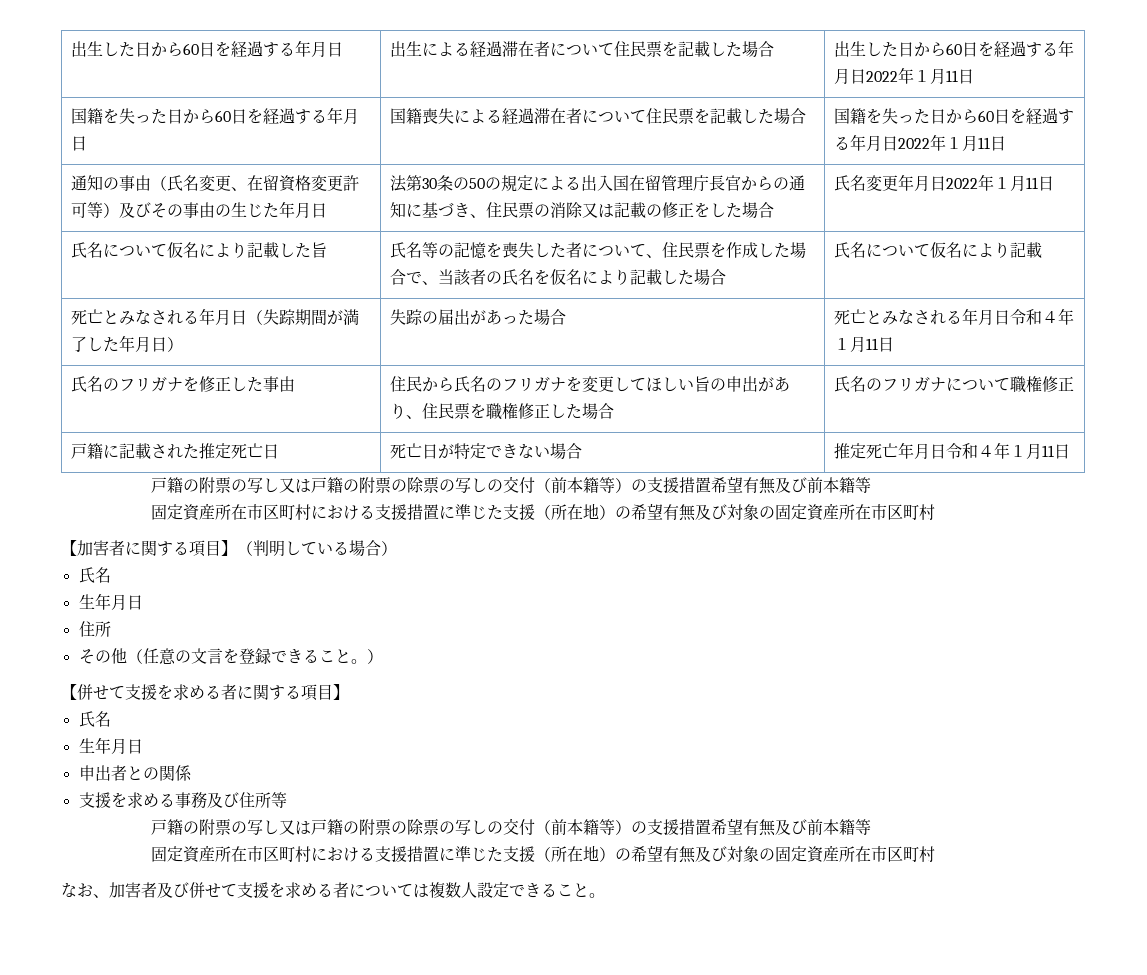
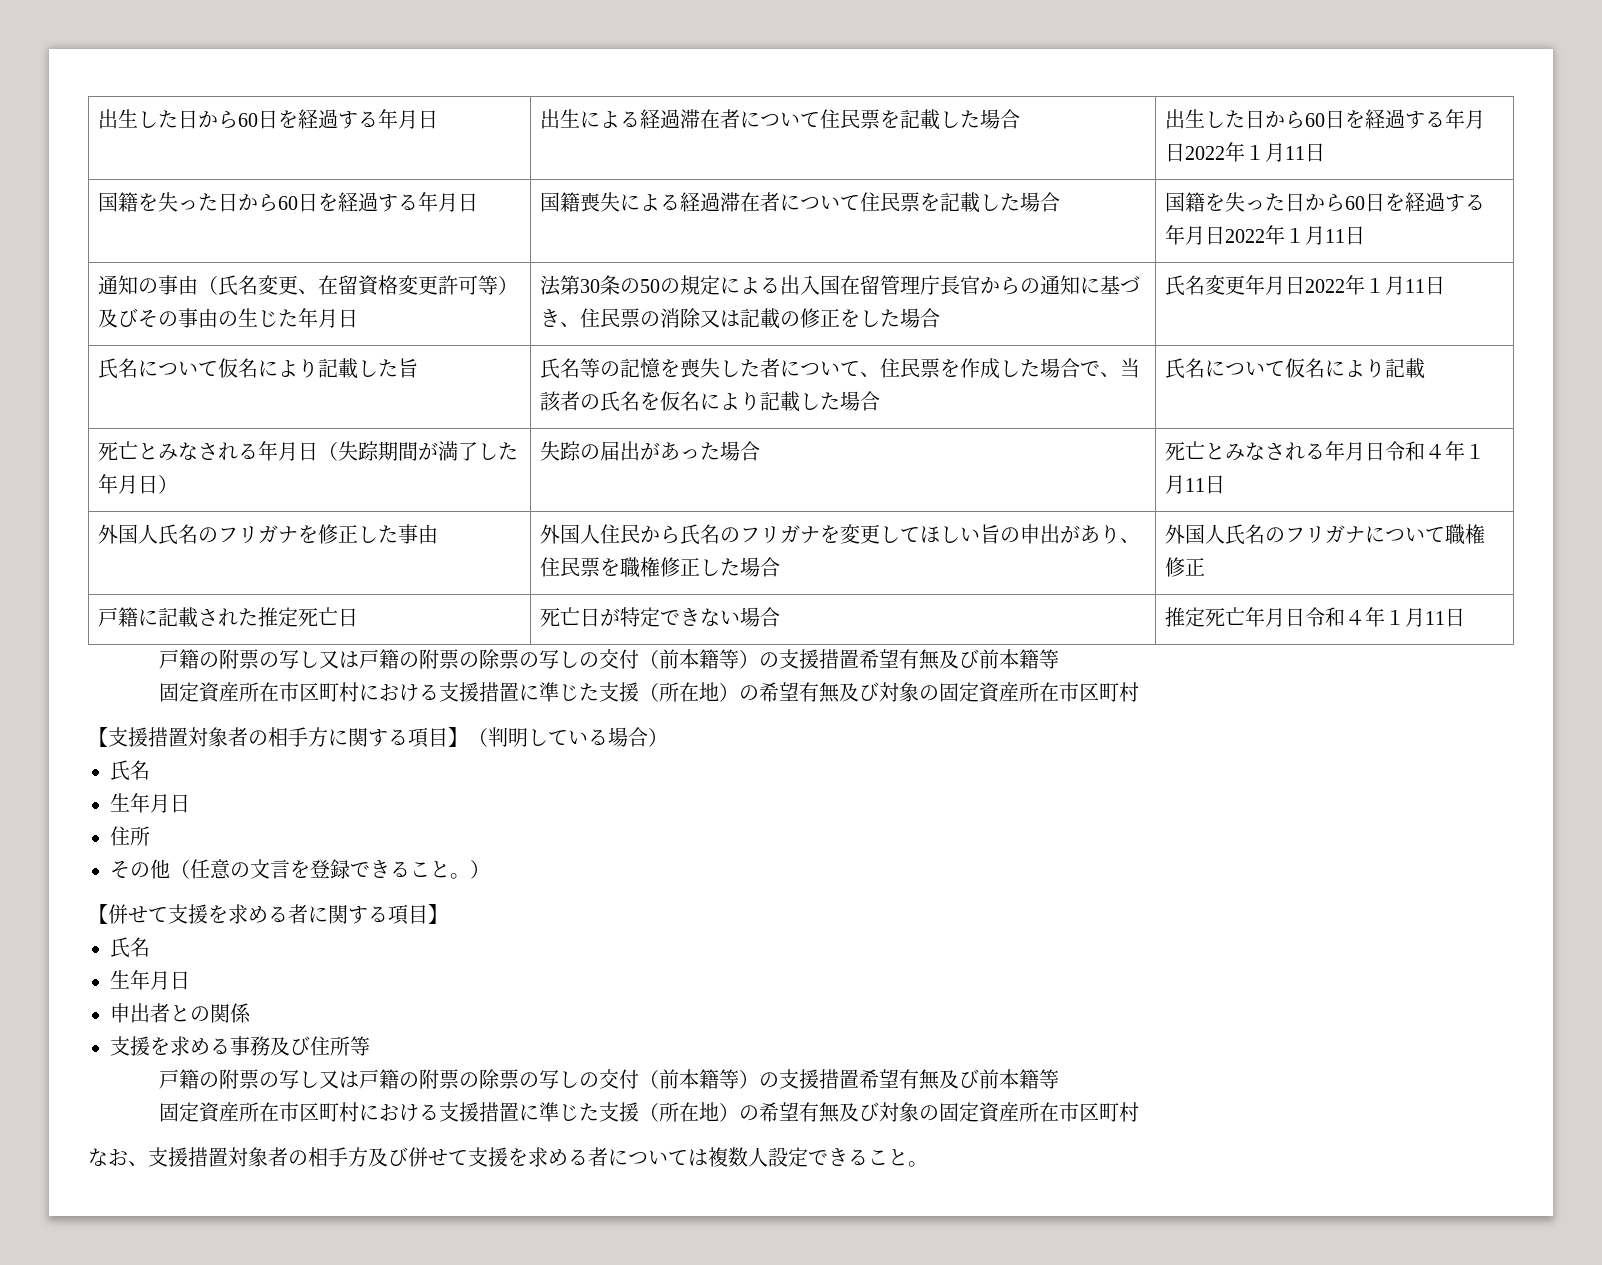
(894, 344) none -> [97,524,158,544] 外国人
(295, 384) none -> [539,524,600,544] 外国人
(614, 411) none -> [1164,524,1225,544] 外国人
[77,540,125,556] 加害者 -> [108,727,328,747] 支援措置対象者の相手方
[109,882,157,898] 加害者 -> [148,1147,368,1167] 支援措置対象者の相手方

